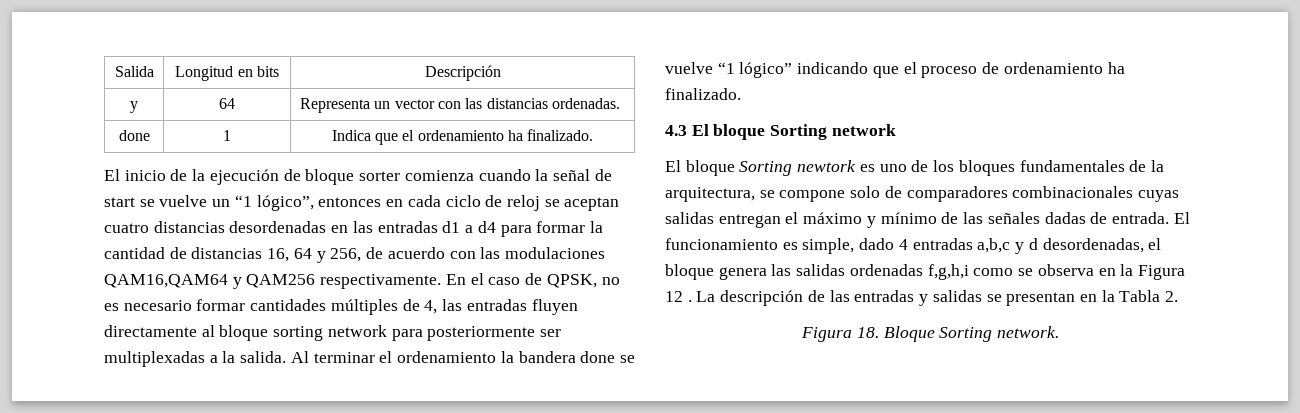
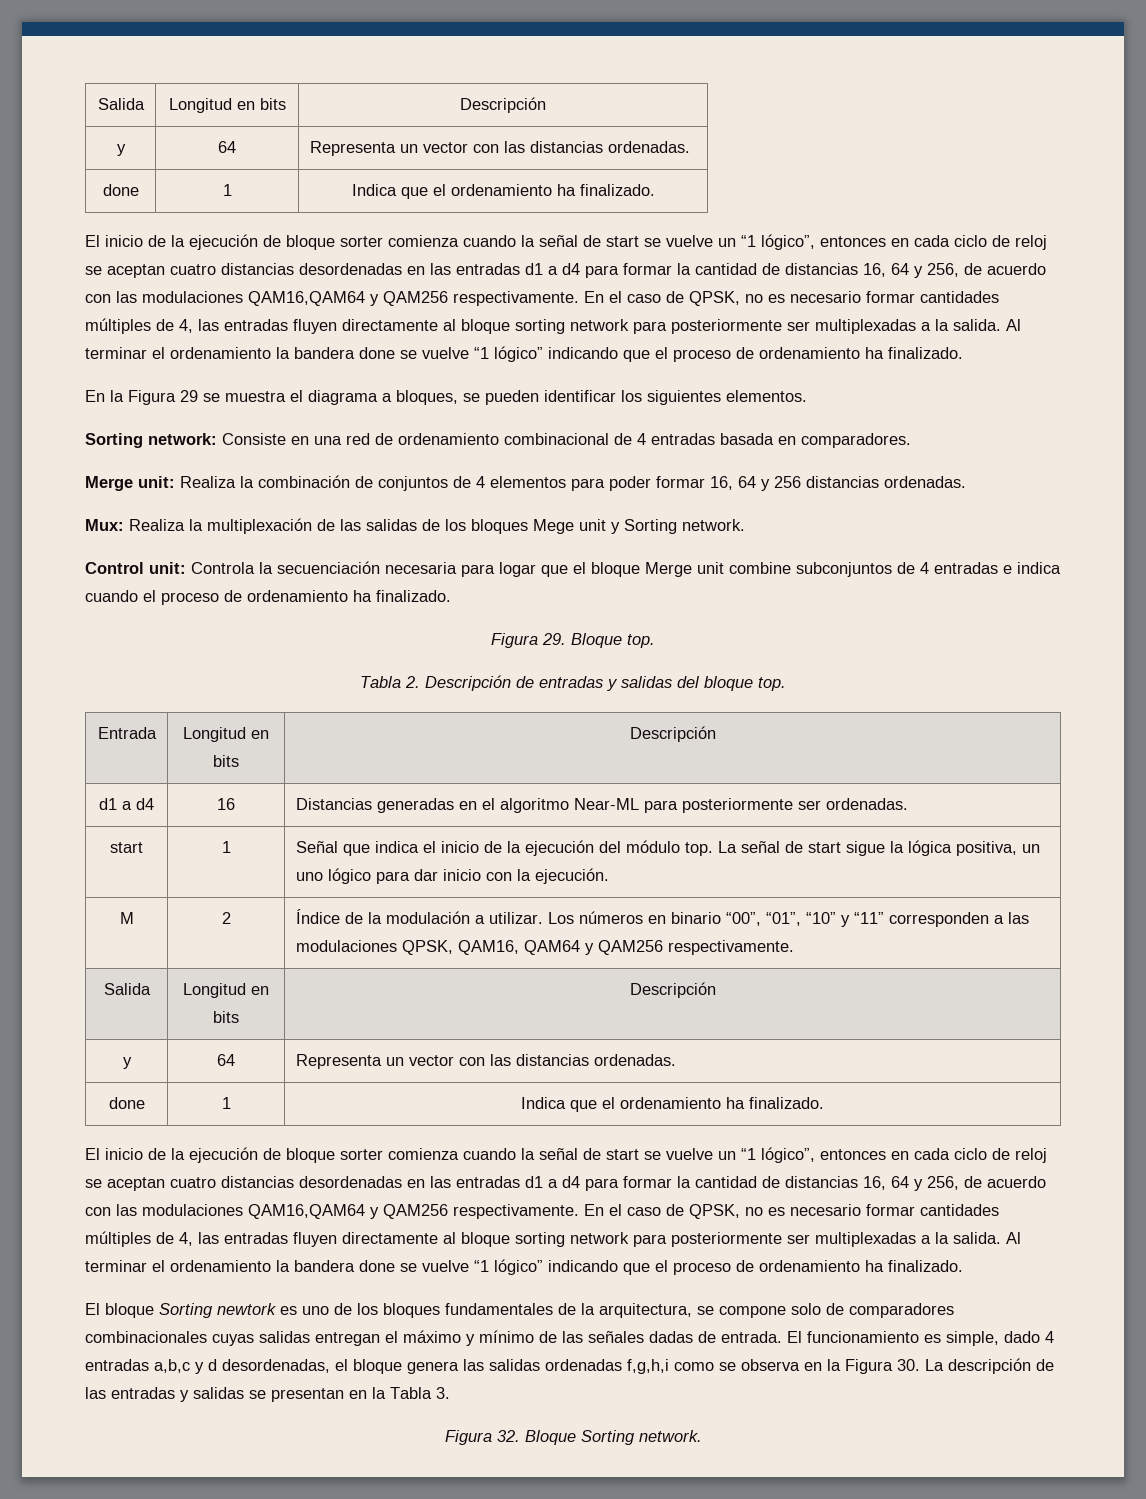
[665,124,896,140] 4.3 El bloque Sorting network -> [85,390,807,405] [85,433,911,448] [85,475,966,491] [85,518,745,534] [85,561,1061,577] [85,590,451,605] [491,633,655,648] [360,675,786,691] [97,727,157,739] [183,727,269,742] [213,755,239,767] [629,726,716,742] [99,798,154,810] [217,798,235,810] [295,798,908,813] [110,842,143,853] [221,841,231,853] [295,840,1040,856] [295,868,609,884] [119,912,134,924] [221,912,231,924] [295,909,1029,927] [295,940,794,955] [103,983,151,995] [183,983,269,998] [213,1011,239,1023] [629,982,716,998] [122,1057,132,1069] [217,1054,235,1066] [295,1054,676,1069] [108,1097,145,1109] [221,1097,231,1109] [521,1097,824,1112] [85,1147,1047,1163] [85,1176,1046,1191] [85,1204,999,1219] [85,1231,1021,1247] [85,1259,963,1275] En la Figura 29 se muestra el diagrama a bloques, se pueden identificar los siguientes elementos. // Sorting network: Consiste en una red de ordenamiento combinacional de 4 entradas basada en comparadores. // Merge unit: Realiza la combinación de conjuntos de 4 elementos para poder formar 16, 64 y 256 distancias ordenadas. // Mux: Realiza la multiplexación de las salidas de los bloques Mege unit y Sorting network. // Control unit: Controla la secuenciación necesaria para logar que el bloque Merge unit combine subconjuntos de 4 entradas e indica cuando el proceso de ordenamiento ha finalizado. // Figura 29. Bloque top. // Tabla 2. Descripción de entradas y salidas del bloque top. // Entrada | Longitud en bits | Descripción // d1 a d4 | 16 | Distancias generadas en el algoritmo Near-ML para posteriormente ser ordenadas. // start | 1 | Señal que indica el inicio de la ejecución del módulo top. La señal de start sigue la lógica positiva, un uno lógico para dar inicio con la ejecución. // M | 2 | Índice de la modulación a utilizar. Los números en binario “00”, “01”, “10” y “11” corresponden a las modulaciones QPSK, QAM16, QAM64 y QAM256 respectivamente. // Salida | Longitud en bits | Descripción // y | 64 | Representa un vector con las distancias ordenadas. // done | 1 | Indica que el ordenamiento ha finalizado. // El inicio de la ejecución de bloque sorter comienza cuando la señal de start se vuelve un “1 lógico”, entonces en cada ciclo de reloj se aceptan cuatro distancias desordenadas en las entradas d1 a d4 para formar la cantidad de distancias 16, 64 y 256, de acuerdo con las modulaciones QAM16,QAM64 y QAM256 respectivamente. En el caso de QPSK, no es necesario formar cantidades múltiples de 4, las entradas fluyen directamente al bloque sorting network para posteriormente ser multiplexadas a la salida. Al terminar el ordenamiento la bandera done se vuelve “1 lógico” indicando que el proceso de ordenamiento ha finalizado.
[665,291,692,302] 12 . -> [897,1359,920,1371] 30.
[1165,291,1179,302] [801,327,879,342] 2. // Figura 18. -> [436,1387,450,1399] [444,1430,520,1445] 3. // Figura 32.

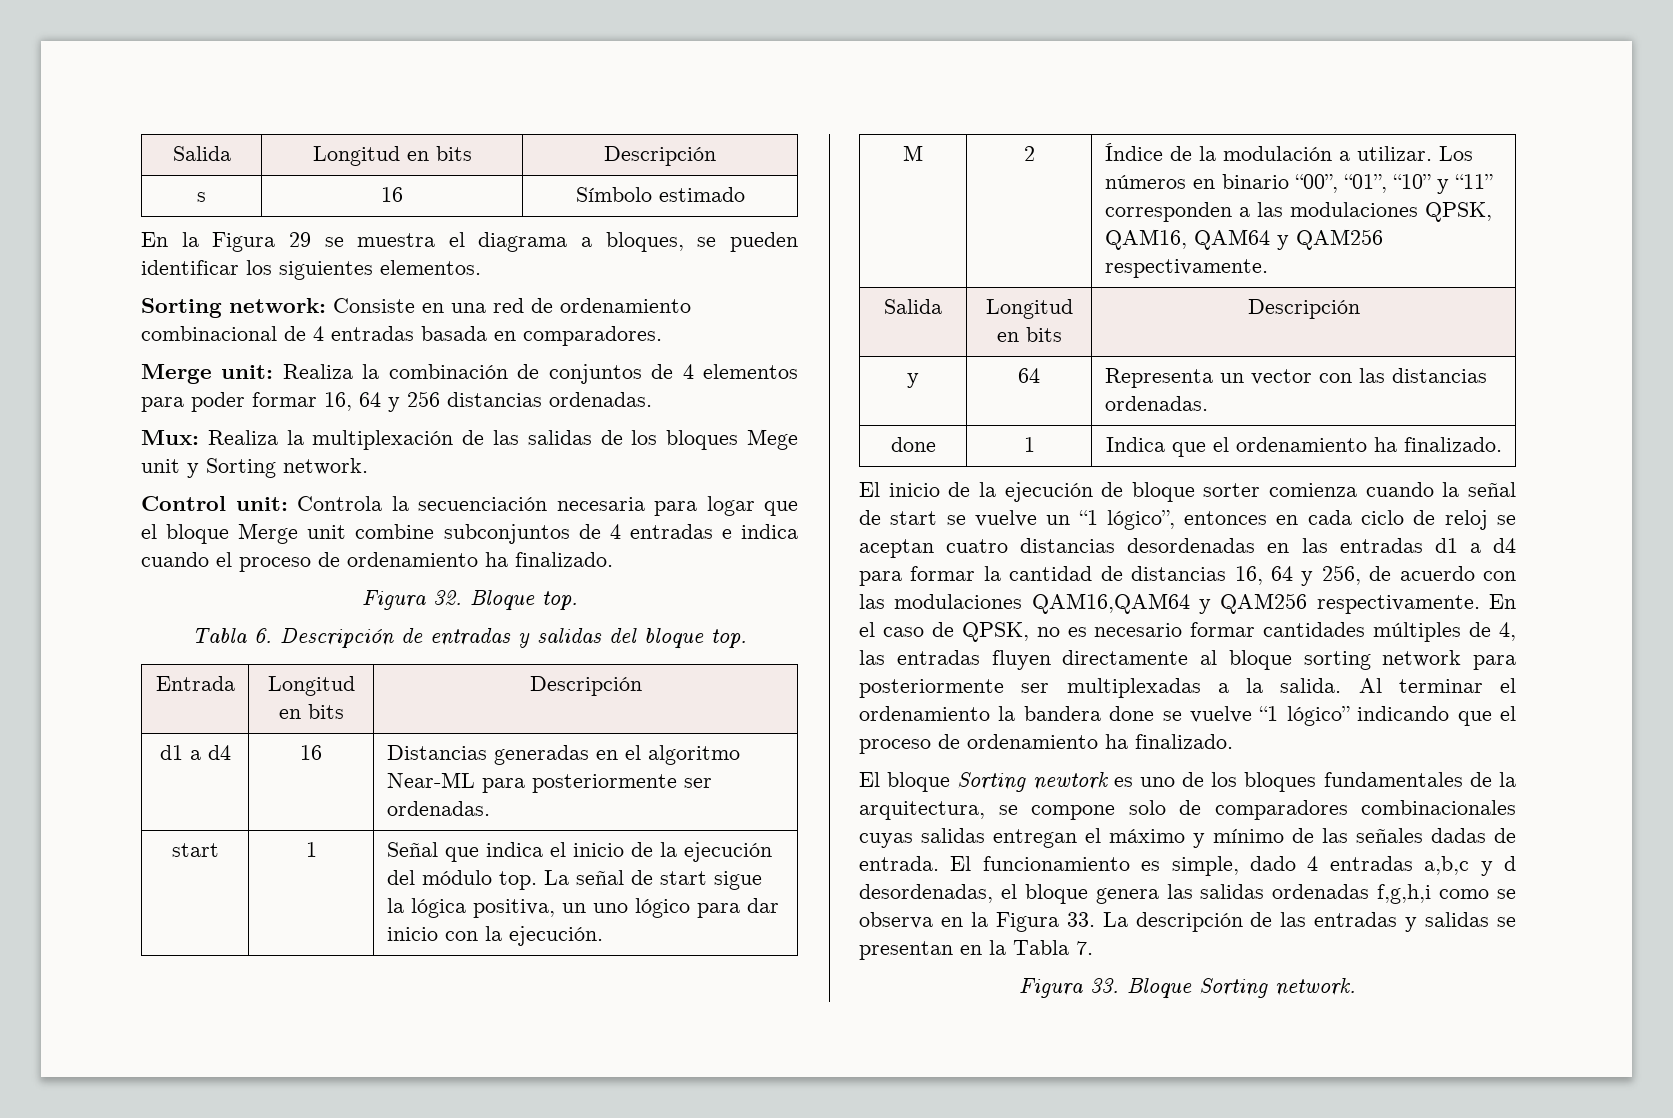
[97,98,145,110] [168,98,286,113] [460,97,546,113] [116,144,126,156] [218,141,236,153] [309,141,690,156] [102,184,139,196] [222,184,232,196] [351,184,655,199] [85,234,1047,250] [85,263,1046,278] [85,291,999,306] [85,318,1021,334] [85,346,963,362] Salida | Longitud en bits | Descripción // y | 64 | Representa un vector con las distancias ordenadas. // done | 1 | Indica que el ordenamiento ha finalizado. // El inicio de la ejecución de bloque sorter comienza cuando la señal de start se vuelve un “1 lógico”, entonces en cada ciclo de reloj se aceptan cuatro distancias desordenadas en las entradas d1 a d4 para formar la cantidad de distancias 16, 64 y 256, de acuerdo con las modulaciones QAM16,QAM64 y QAM256 respectivamente. En el caso de QPSK, no es necesario formar cantidades múltiples de 4, las entradas fluyen directamente al bloque sorting network para posteriormente ser multiplexadas a la salida. Al terminar el ordenamiento la bandera done se vuelve “1 lógico” indicando que el proceso de ordenamiento ha finalizado. -> [172,146,231,161] [312,146,472,166] [604,146,716,166] [197,192,206,202] [381,187,403,202] [575,187,745,202] Salida | Longitud en bits | Descripción // s | 16 | Símbolo estimado
[542,633,566,645] 29. -> [432,590,462,605] 32.
[405,676,420,688] 2. -> [254,628,272,643] 6.
[897,1359,920,1371] 30. -> [1066,912,1095,927] 33.
[436,1387,450,1399] [444,1430,520,1445] 3. // Figura 32. -> [1076,941,1093,955] [1019,978,1119,998] 7. // Figura 33.

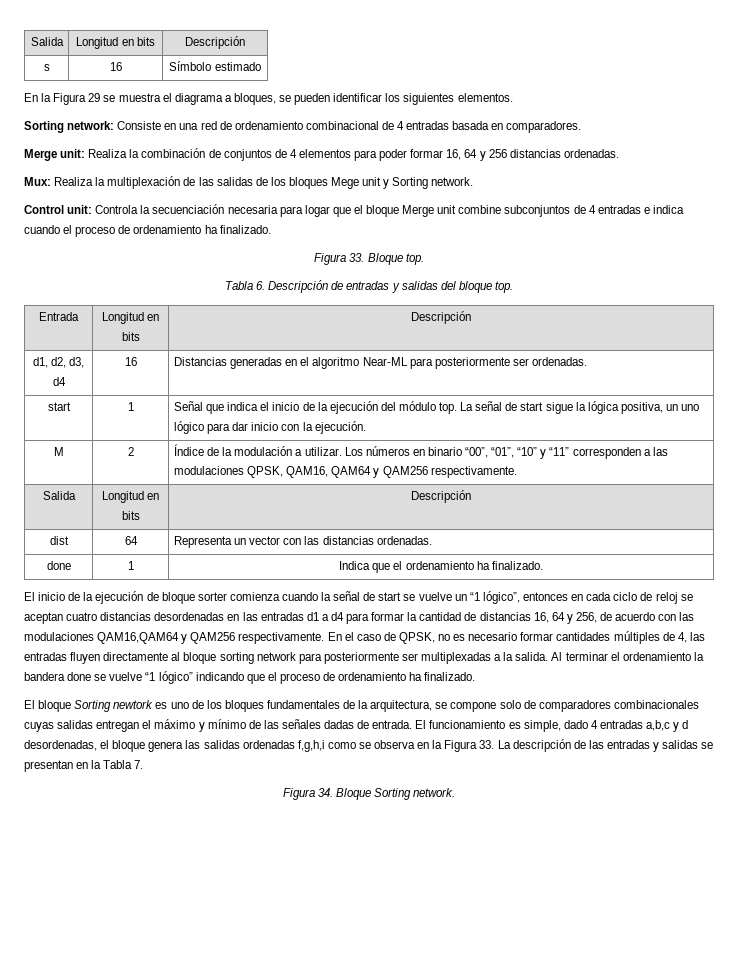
[432,590,462,605] 32. -> [349,253,365,262] 33.
[159,745,201,760] d1 a -> [32,357,85,368] d1, d2, d3,
[907,373,919,388] y -> [49,536,69,545] dist
[1090,978,1119,993] 33. -> [317,788,333,797] 34.

